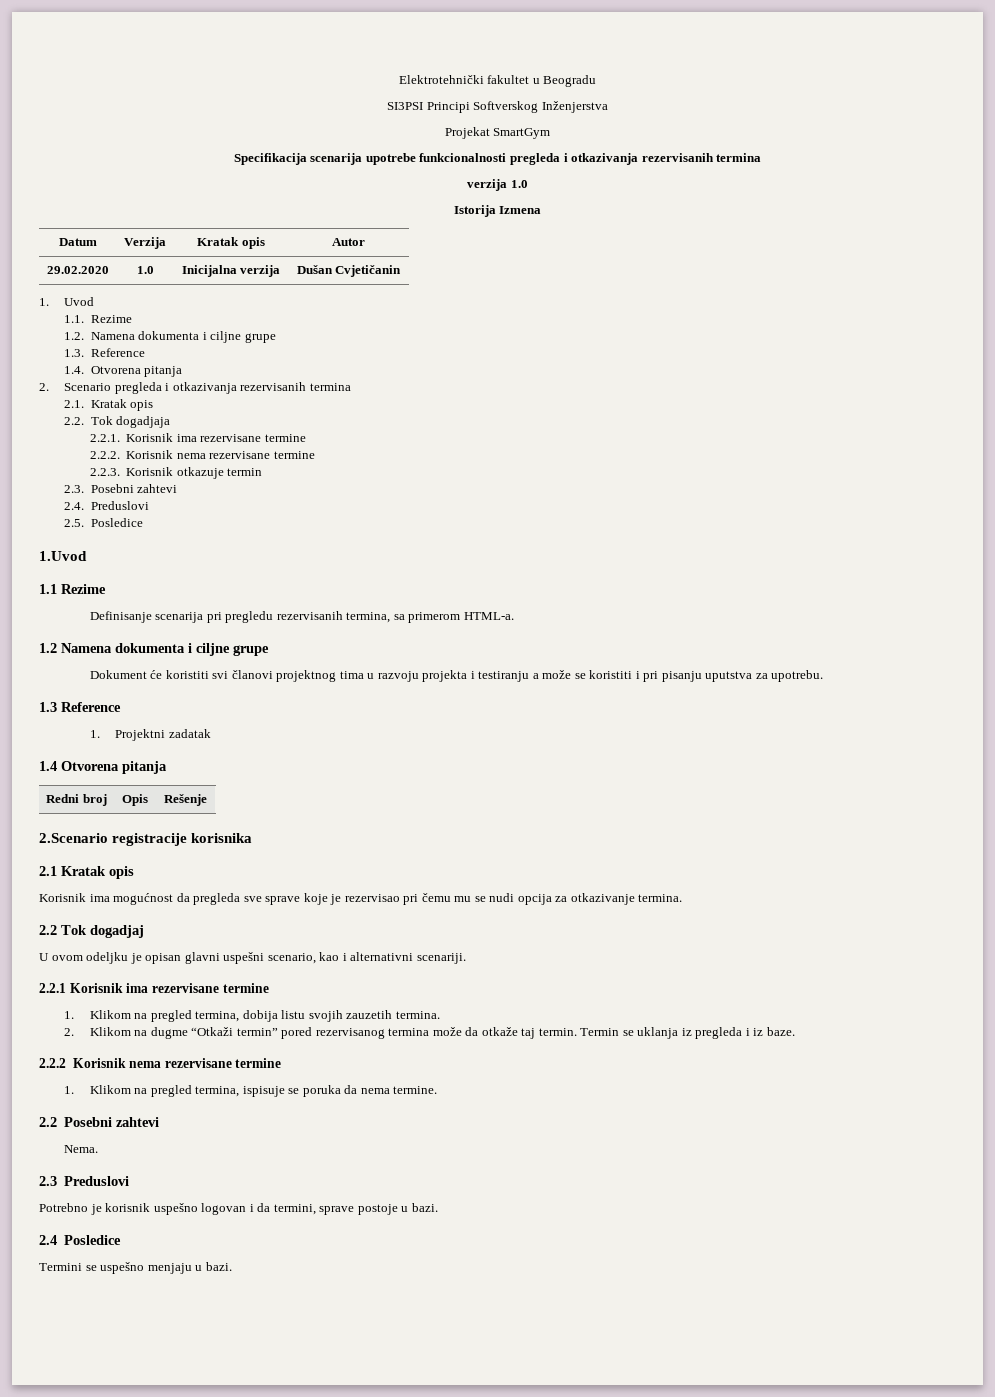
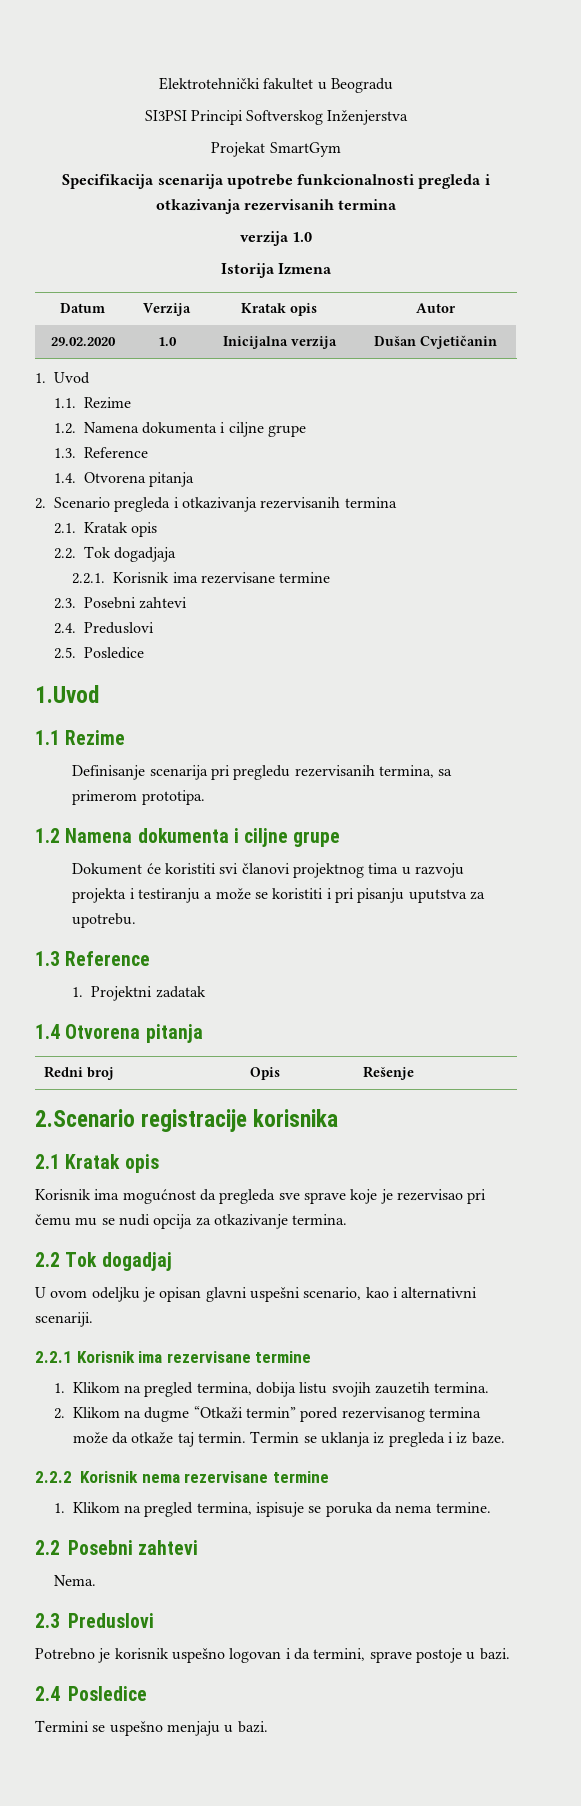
[89,450,315,459] [89,467,263,479] // 2.2.2. Korisnik nema rezervisane termine // 2.2.3. Korisnik otkazuje termin -> (331, 577) none
[463,612,514,620] HTML-a. -> [141,790,205,805] prototipa.

